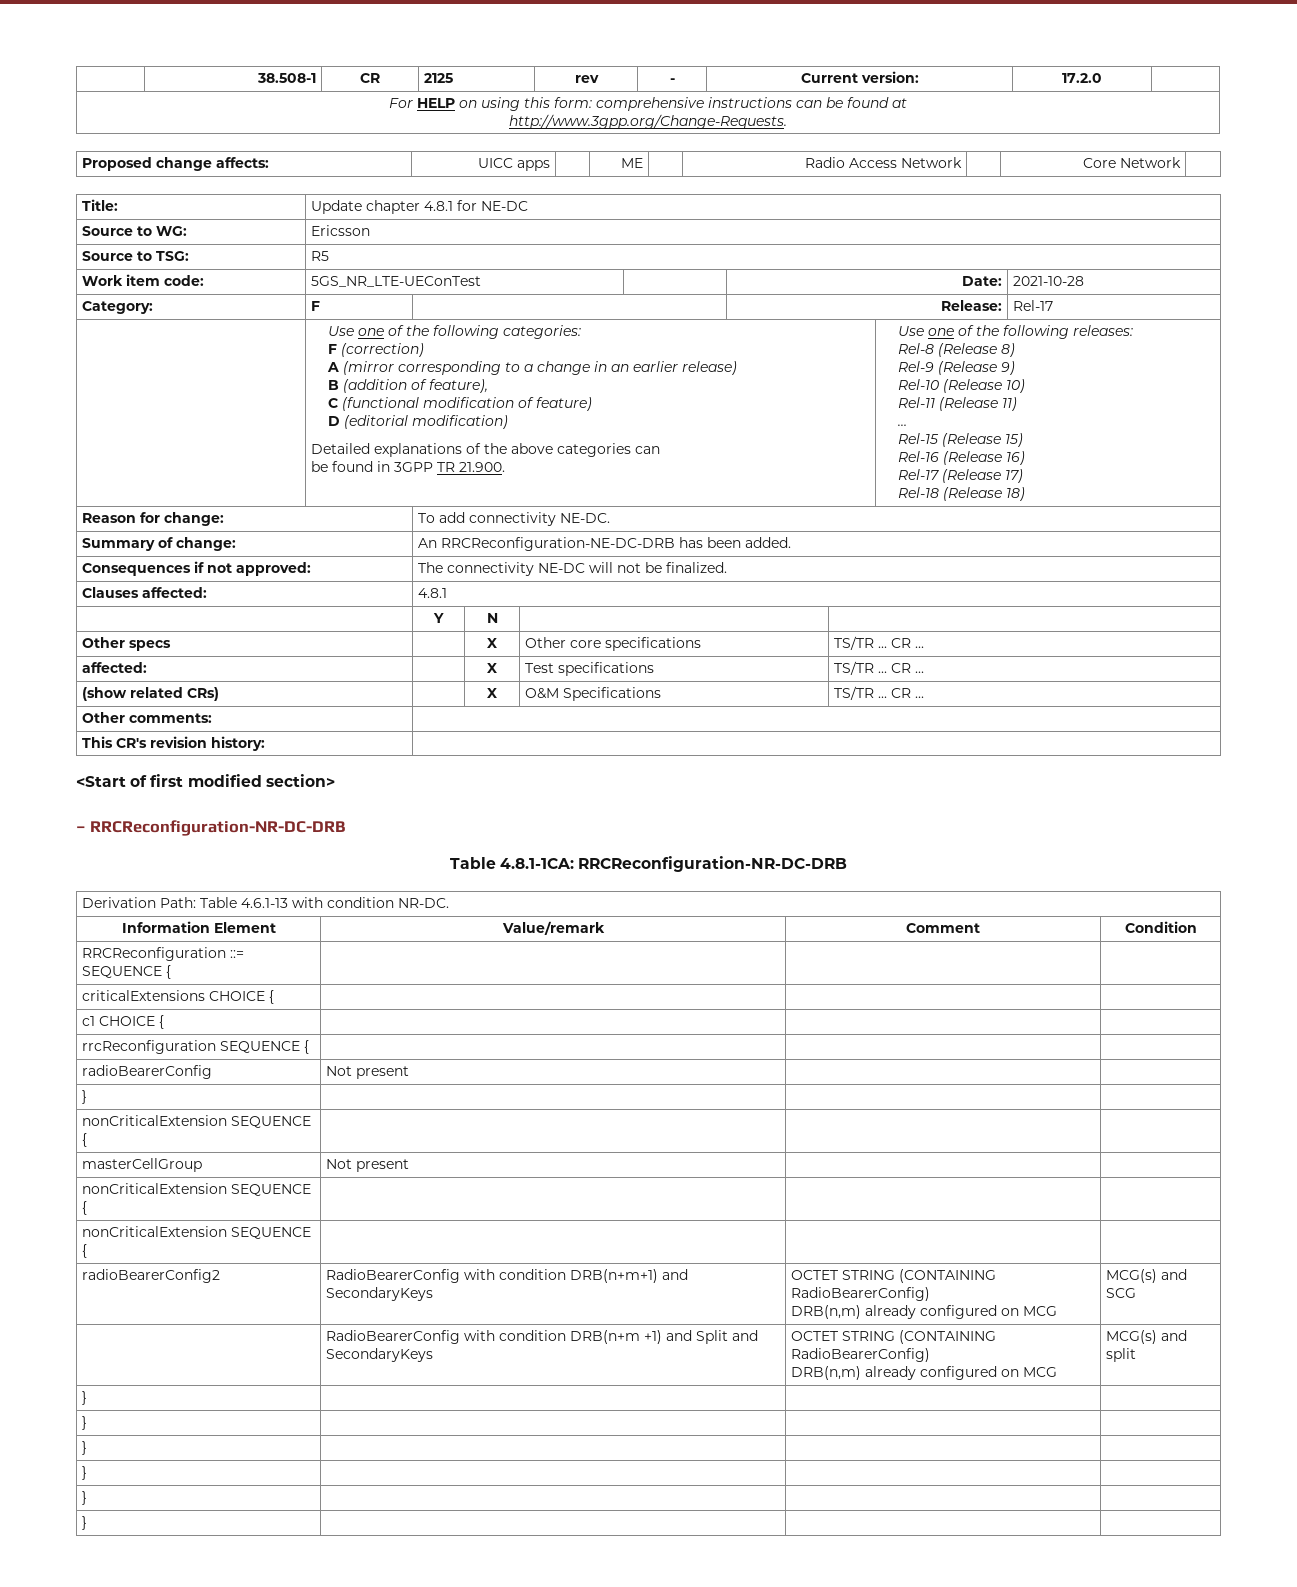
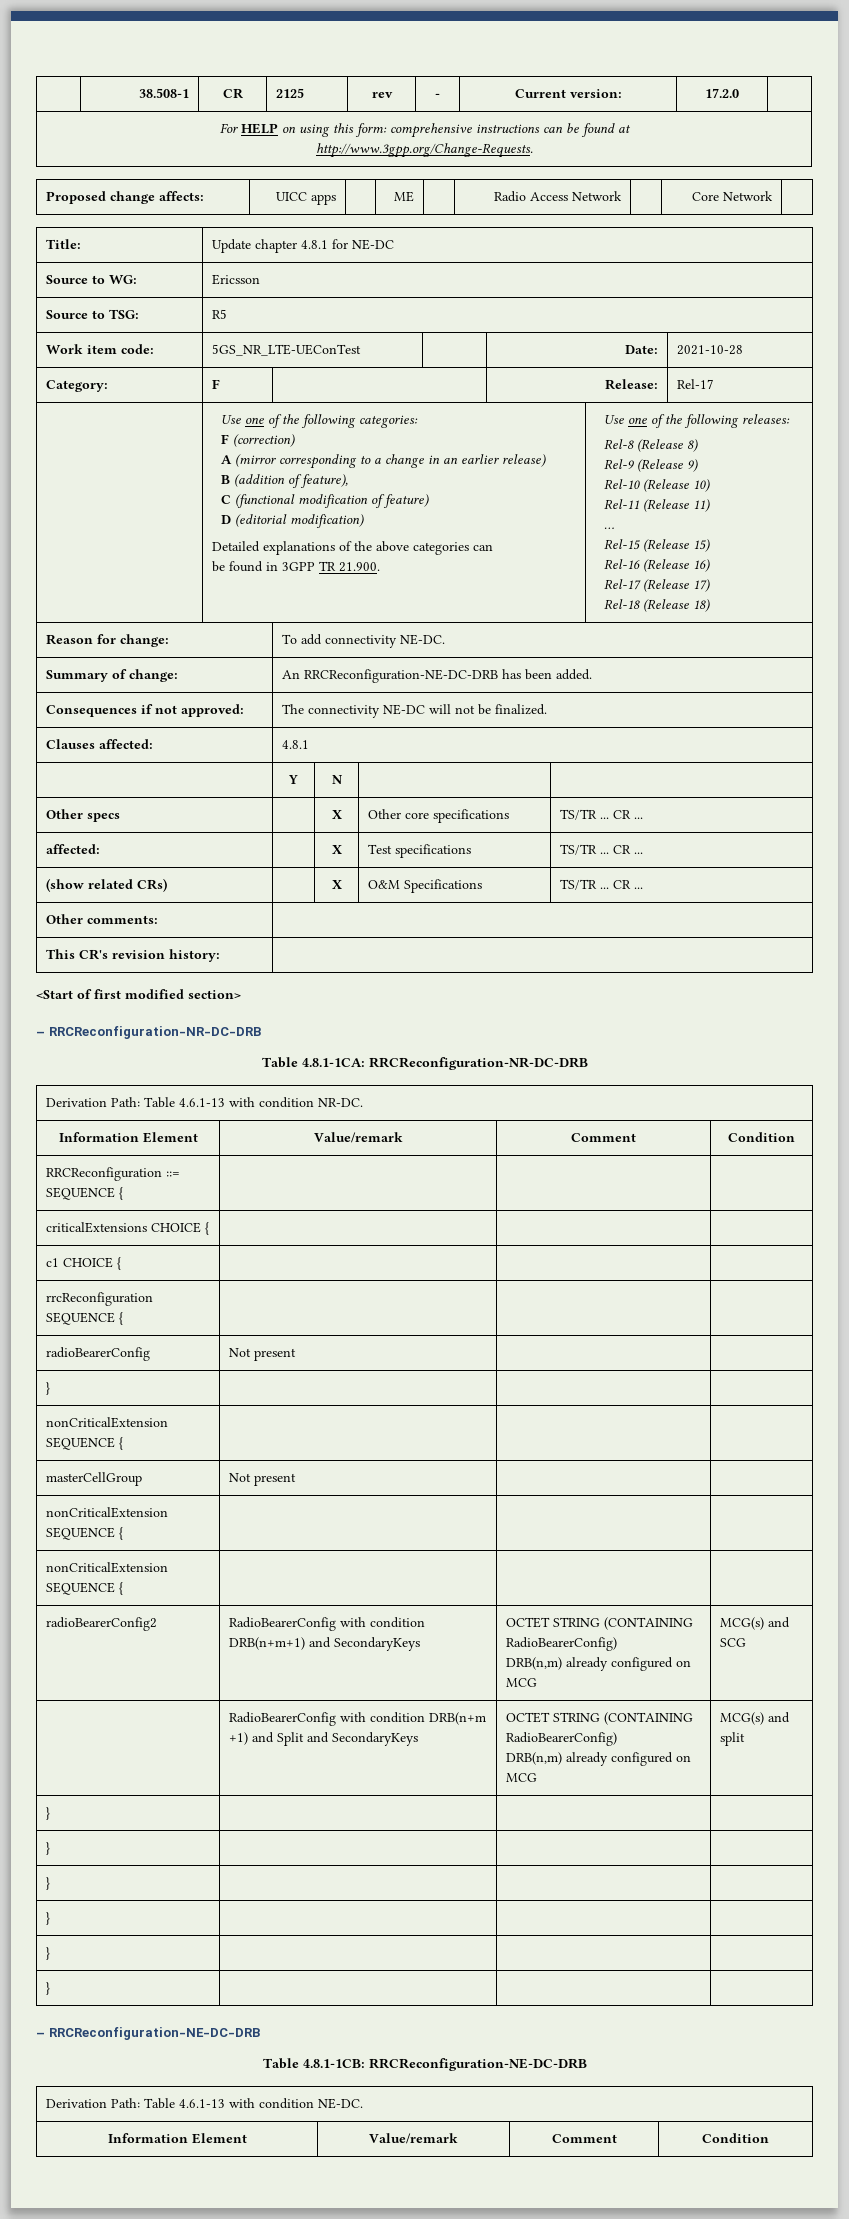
(88, 1523) none -> [36,2027,261,2040] [262,2058,587,2071] [45,2098,363,2109] [107,2133,247,2144] [368,2133,458,2144] [551,2134,617,2143] [702,2133,769,2143] // – RRCReconfiguration-NE-DC-DRB // Table 4.8.1-1CB: RRCReconfiguration-NE-DC-DRB // Derivation Path: Table 4.6.1-13 with condition NE-DC. // Information Element | Value/remark | Comment | Condition

